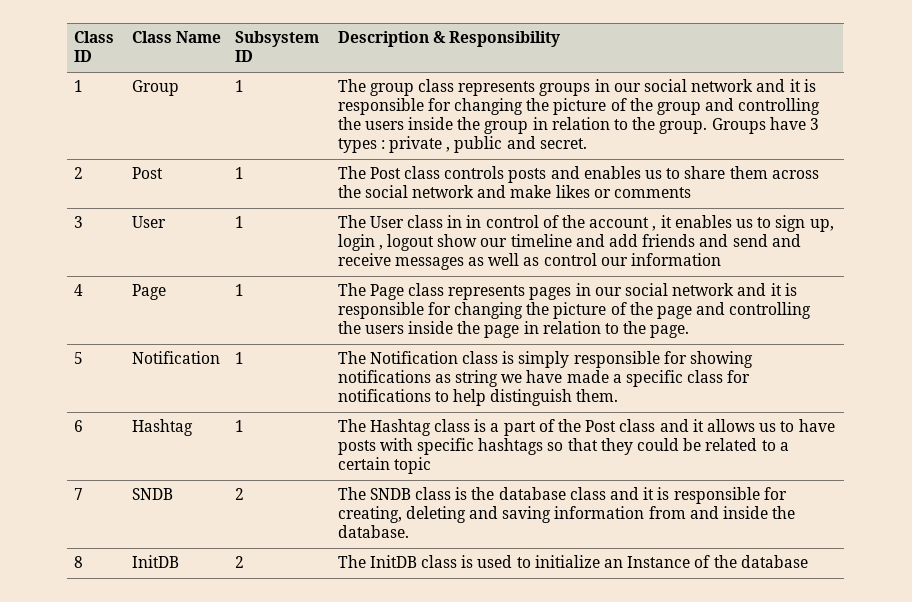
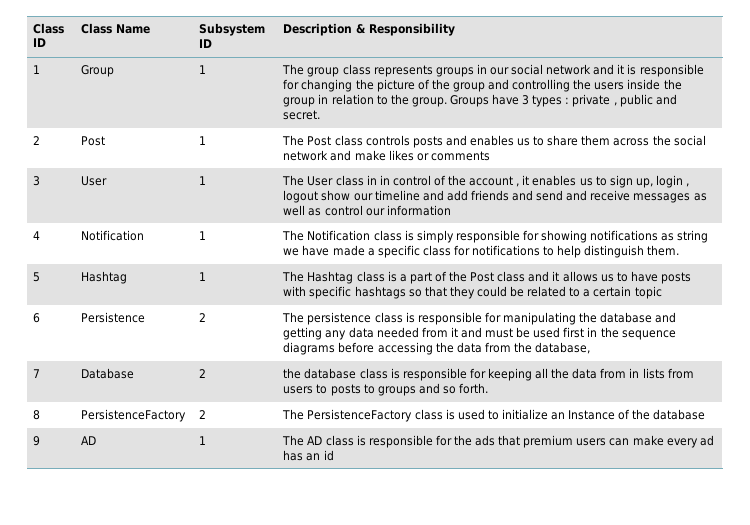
[131,284,166,300] [234,284,244,296] [337,283,797,300] [337,302,812,319] [337,321,690,338] [73,352,83,364] | Page | 1 | The Page class represents pages in our social network and it is responsible for changing the picture of the page and controlling the users inside the page in relation to the page. // 5 -> (41, 235) none
[73,420,83,432] 6 -> [33,272,41,282] 5
[73,488,83,500] [131,488,173,500] [234,488,244,500] [337,487,468,500] 7 | SNDB | 2 | The SNDB class is -> [33,313,41,323] [81,312,146,323] [199,313,207,322] [282,312,677,325] [283,327,676,340] [283,342,591,355] [33,369,41,378] [81,368,135,379] [199,369,207,378] 6 | Persistence | 2 | The persistence class is responsible for manipulating the database and getting any data needed from it and must be used first in the sequence diagrams before accessing the data from the database, // 7 | Database | 2 |
[610,487,787,504] [337,506,796,523] [337,525,409,538] and it is responsible for creating, deleting and saving information from and inside the database. -> [390,368,694,381] [283,383,489,396] is responsible for keeping all the data from in lists from users to posts to groups and so forth.
[131,555,179,568] [234,556,244,568] [337,555,417,568] InitDB | 2 | The InitDB -> [81,409,187,422] [199,410,207,419] [282,409,413,422] PersistenceFactory | 2 | The PersistenceFactory
(808, 561) none -> [33,436,41,446] [81,436,97,445] [199,436,207,445] [282,435,714,448] [283,450,334,461] // 9 | AD | 1 | The AD class is responsible for the ads that premium users can make every ad has an id

